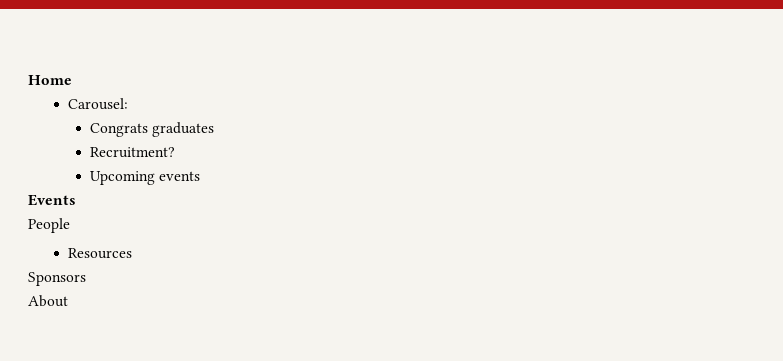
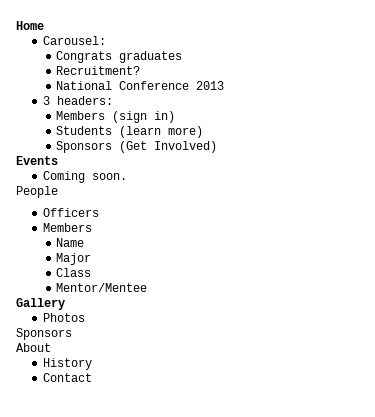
[90,171,201,185] Upcoming events -> [56,81,225,90] [42,96,113,105] [56,111,176,123] [56,126,204,138] [56,141,218,153] National Conference 2013 // 3 headers: // Members (sign in) // Students (learn more) // Sponsors (Get Involved)
(76, 200) none -> [42,171,127,183] // Coming soon.
[67,248,132,259] Resources -> [42,208,99,217] [42,223,92,232] [56,238,85,247] [56,253,92,265] [56,268,92,277] [56,283,148,292] [16,298,65,310] [42,313,85,322] Officers // Members // Name // Major // Class // Mentor/Mentee // Gallery // Photos
(68, 301) none -> [42,358,92,370] [42,373,92,382] // History // Contact

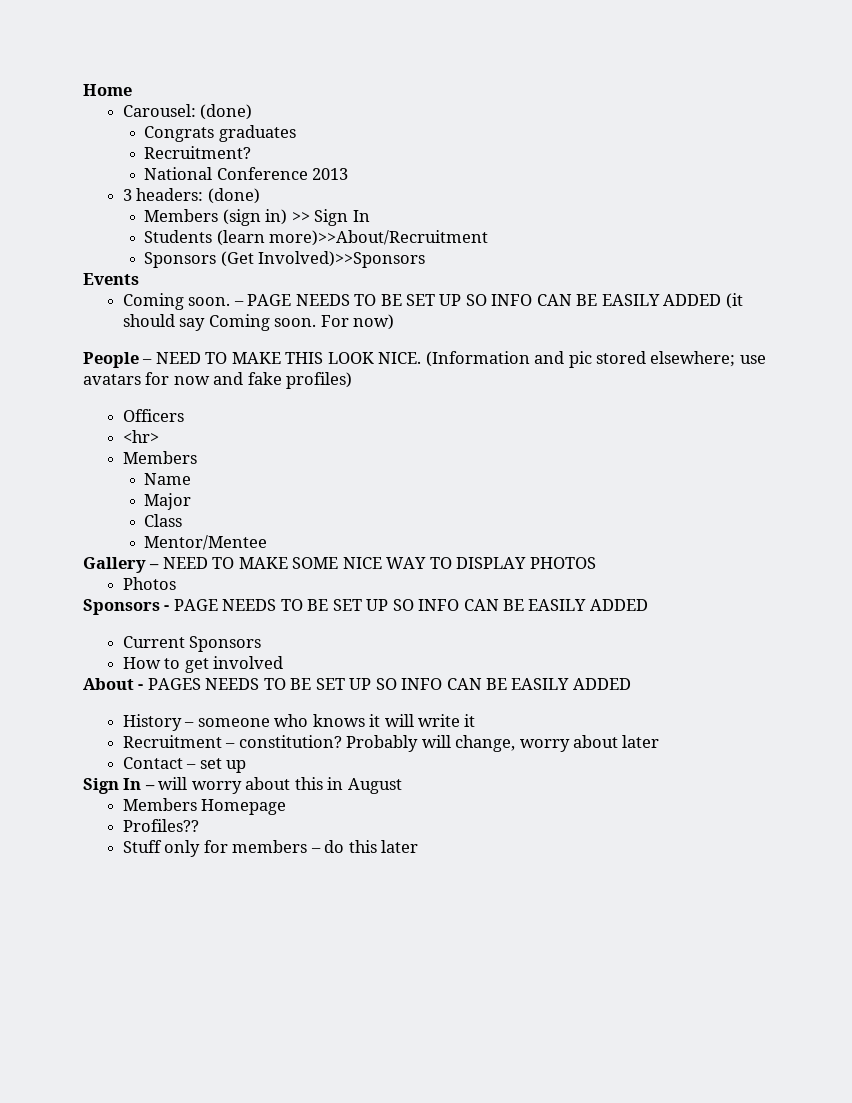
(106, 40) none -> [200,104,253,120] (done)
(113, 100) none -> [207,188,260,204] (done)
(176, 117) none -> [291,209,370,226] >> Sign In
[168,126,204,138] more) -> [269,230,489,246] more)>>About/Recruitment
[154,141,218,153] Involved) -> [258,251,426,268] Involved)>>Sponsors
[16,186,58,198] // People -> [233,293,743,309] [122,314,395,331] [83,351,766,368] [83,372,353,389] – PAGE NEEDS TO BE SET UP SO INFO CAN BE EASILY ADDED (it should say Coming soon. For now) // People – NEED TO MAKE THIS LOOK NICE. (Information and pic stored elsewhere; use avatars for now and fake profiles)
(99, 212) none -> [122,430,159,443] // <hr>
[42,313,85,322] [16,328,72,340] [16,343,51,352] [42,358,92,370] [42,373,92,382] // Photos // Sponsors // About // History // Contact -> [149,557,596,569] [122,577,176,590] [83,599,648,615] [122,636,262,652] [122,656,284,673] [83,678,631,690] [122,714,476,731] [122,735,660,752] [122,757,247,773] [83,777,402,794] [122,798,287,815] [122,819,199,832] [122,840,418,857] – NEED TO MAKE SOME NICE WAY TO DISPLAY PHOTOS // Photos // Sponsors - PAGE NEEDS TO BE SET UP SO INFO CAN BE EASILY ADDED // Current Sponsors // How to get involved // About - PAGES NEEDS TO BE SET UP SO INFO CAN BE EASILY ADDED // History – someone who knows it will write it // Recruitment – constitution? Probably will change, worry about later // Contact – set up // Sign In – will worry about this in August // Members Homepage // Profiles?? // Stuff only for members – do this later

